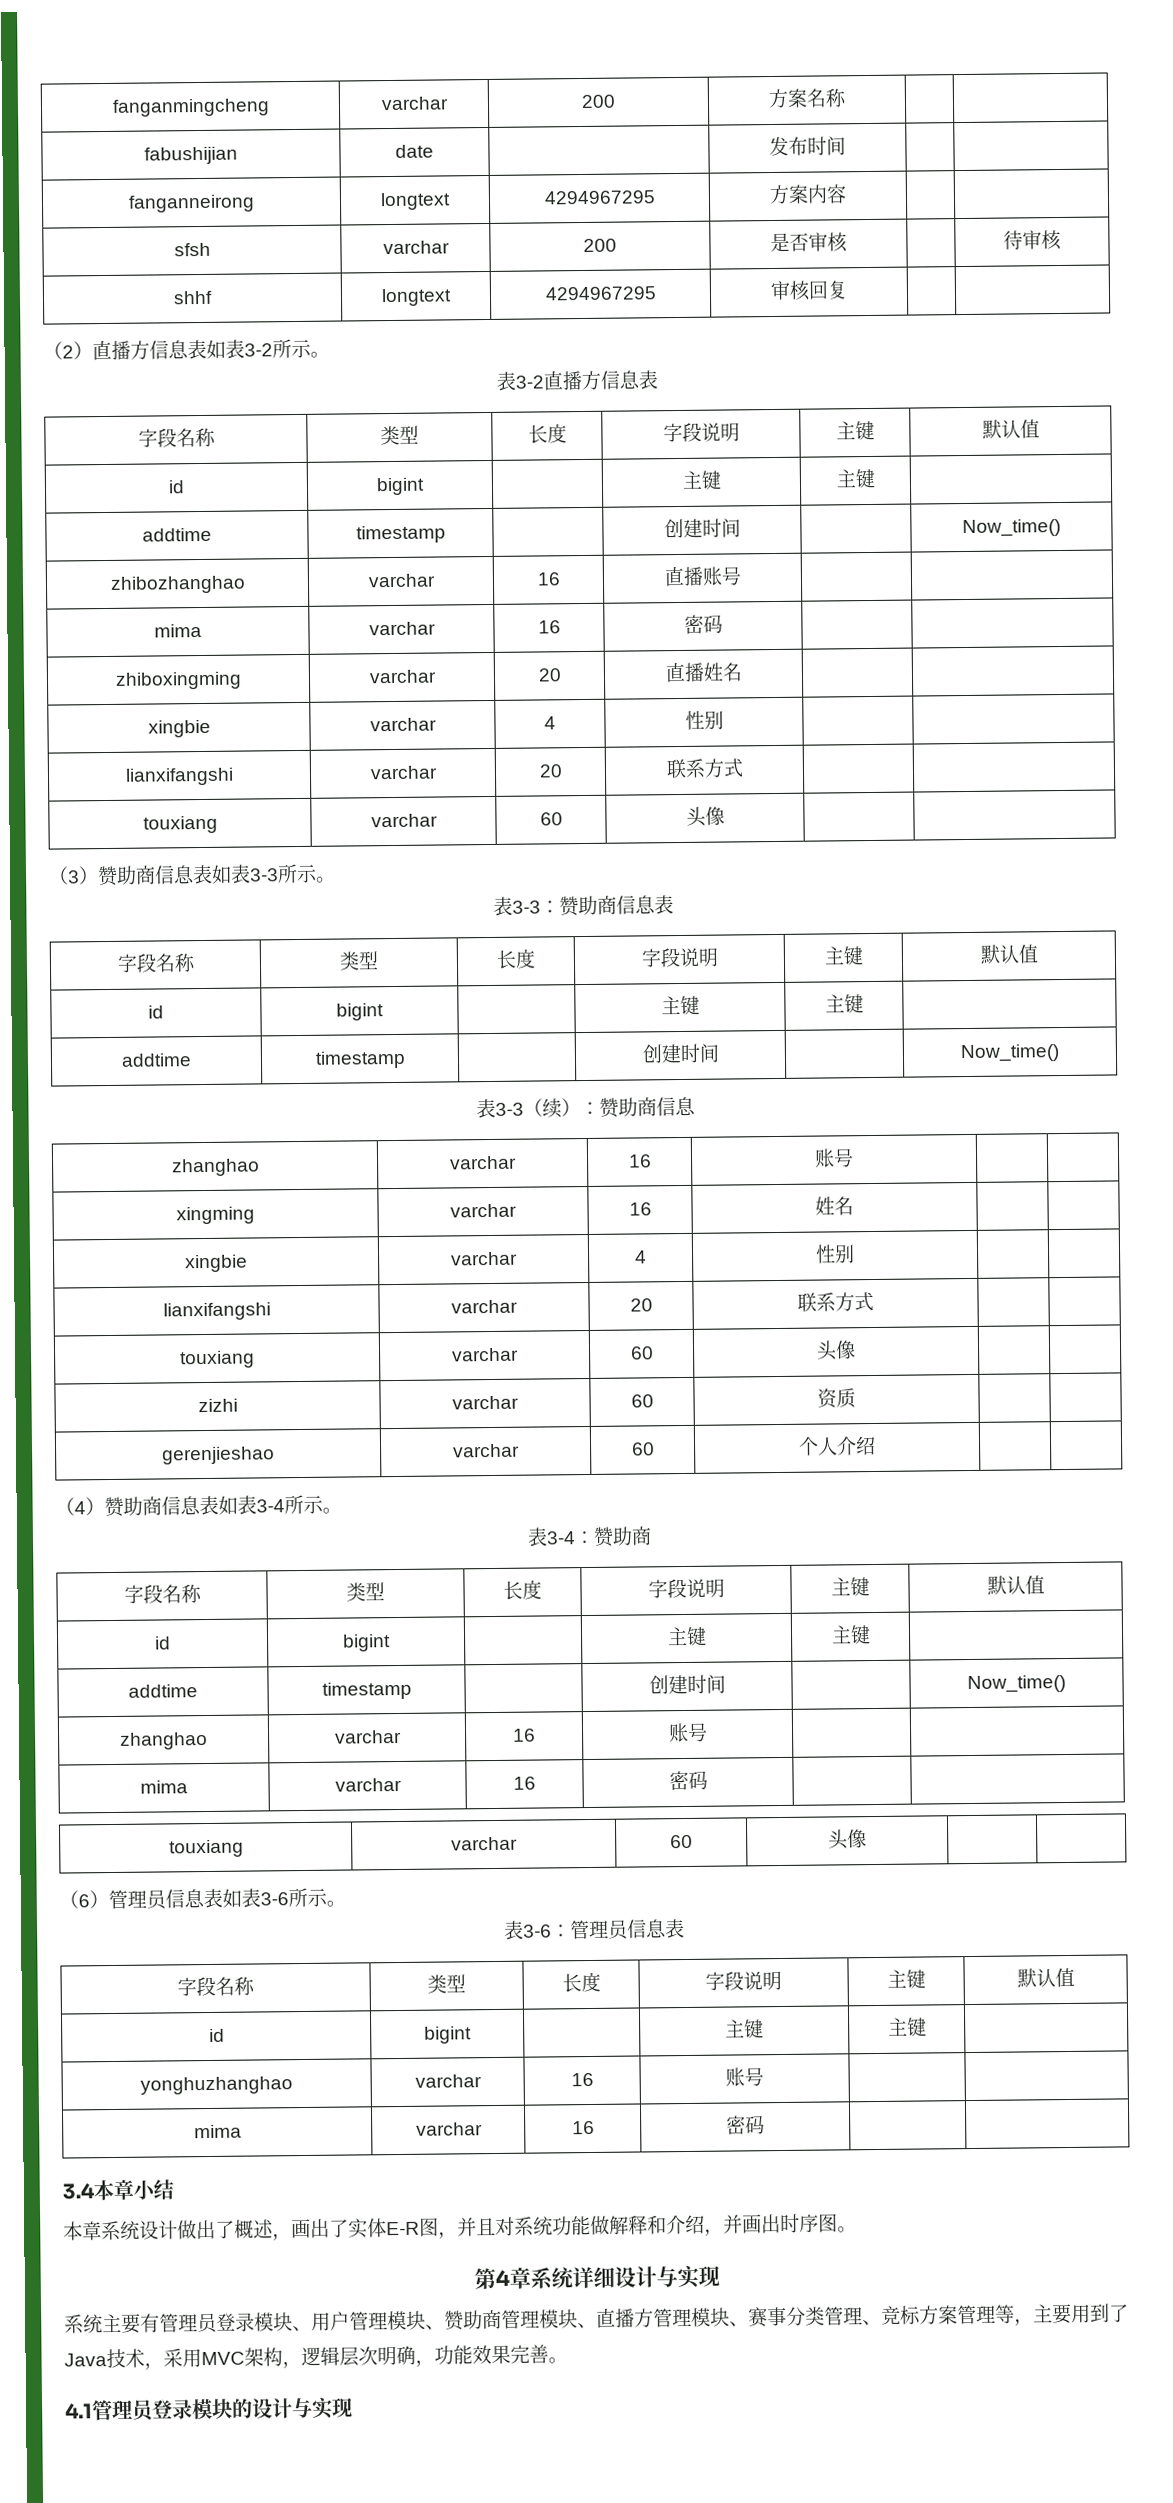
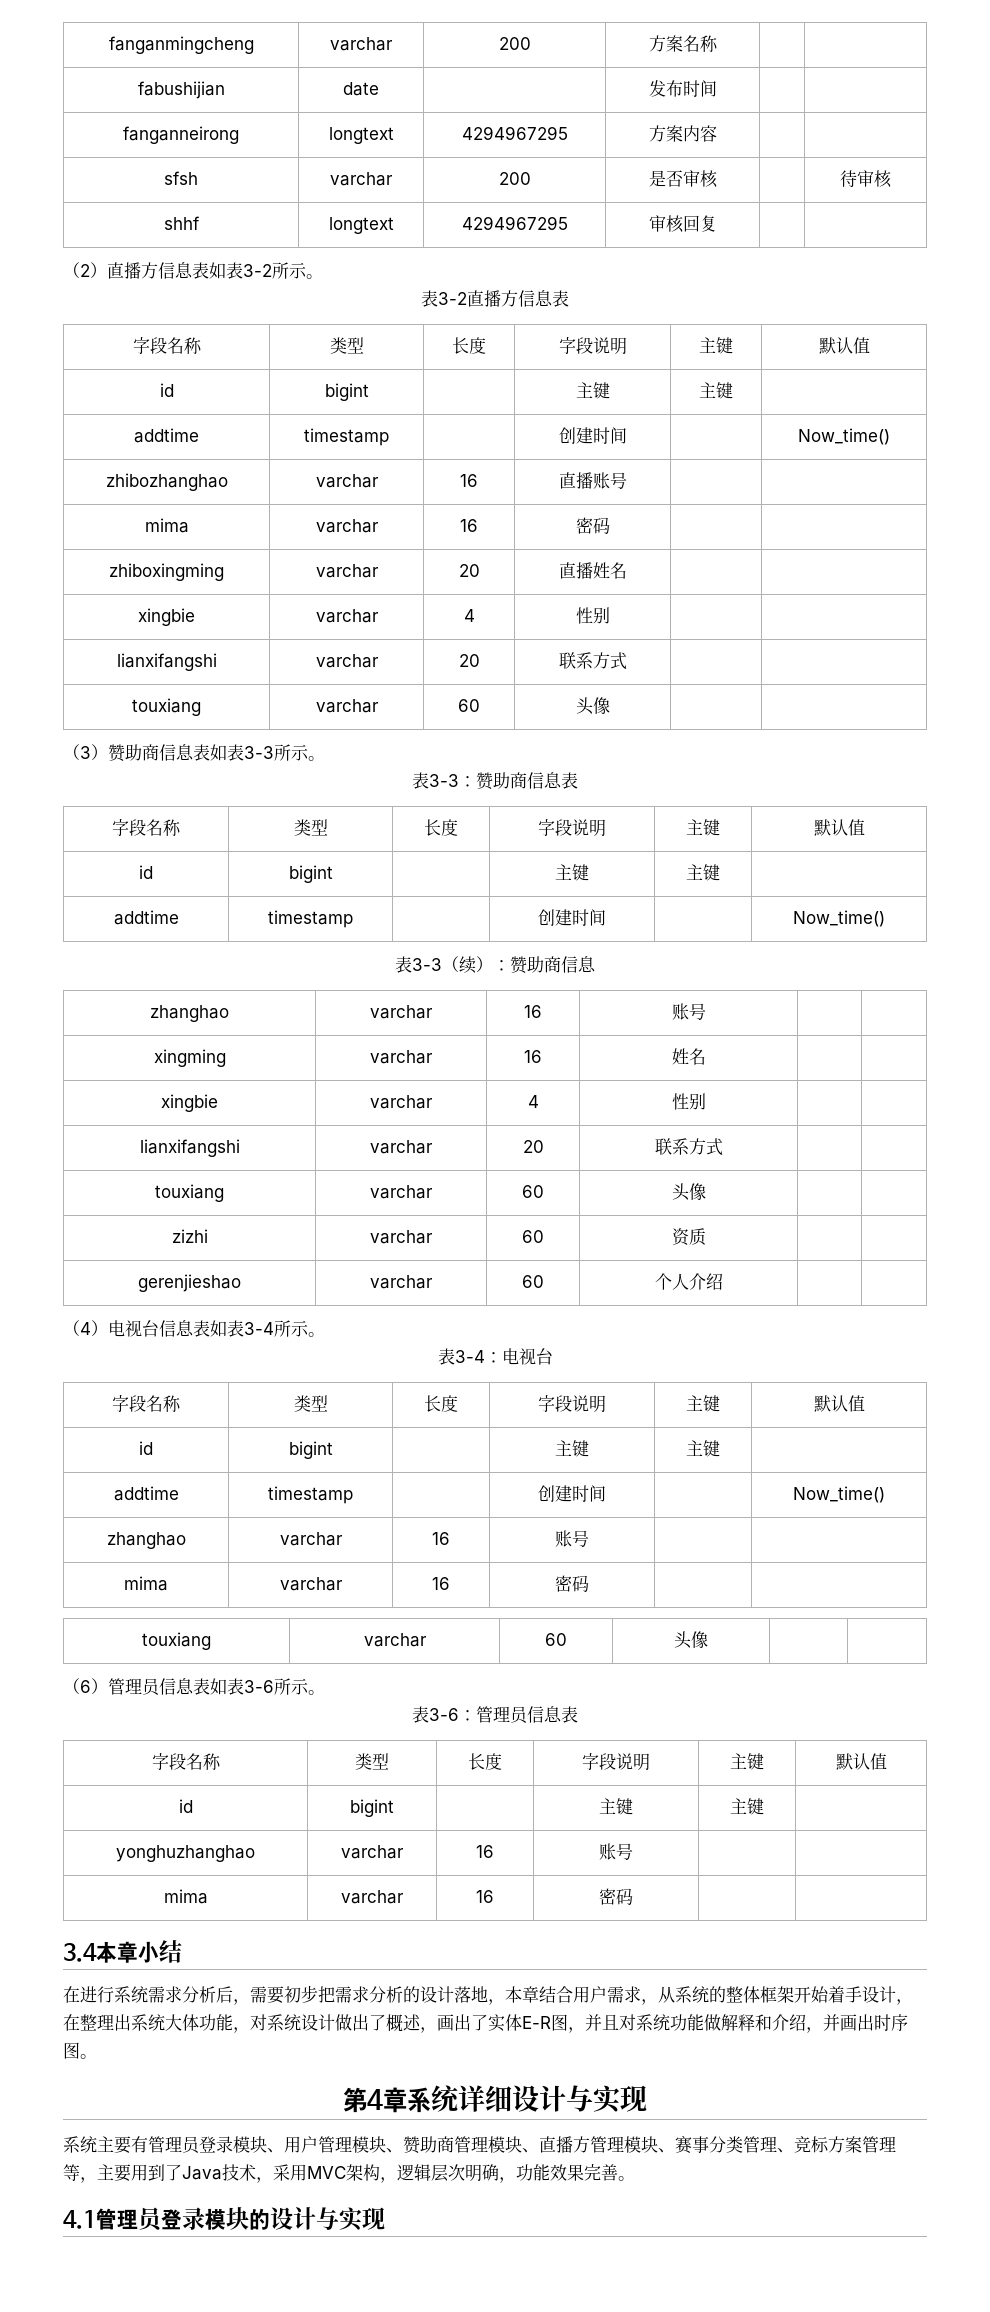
[104,1496,162,1518] 赞助商 -> [108,1320,159,1337] 电视台
[593,1526,652,1547] 赞助商 -> [501,1348,553,1365] 电视台
[63,2221,102,2241] 本章 -> [63,1985,913,2005] [63,2014,267,2033] 在进行系统需求分析后，需要初步把需求分析的设计落地，本章结合用户需求，从系统的整体框架开始着手设计，在整理出系统大体功能，对

